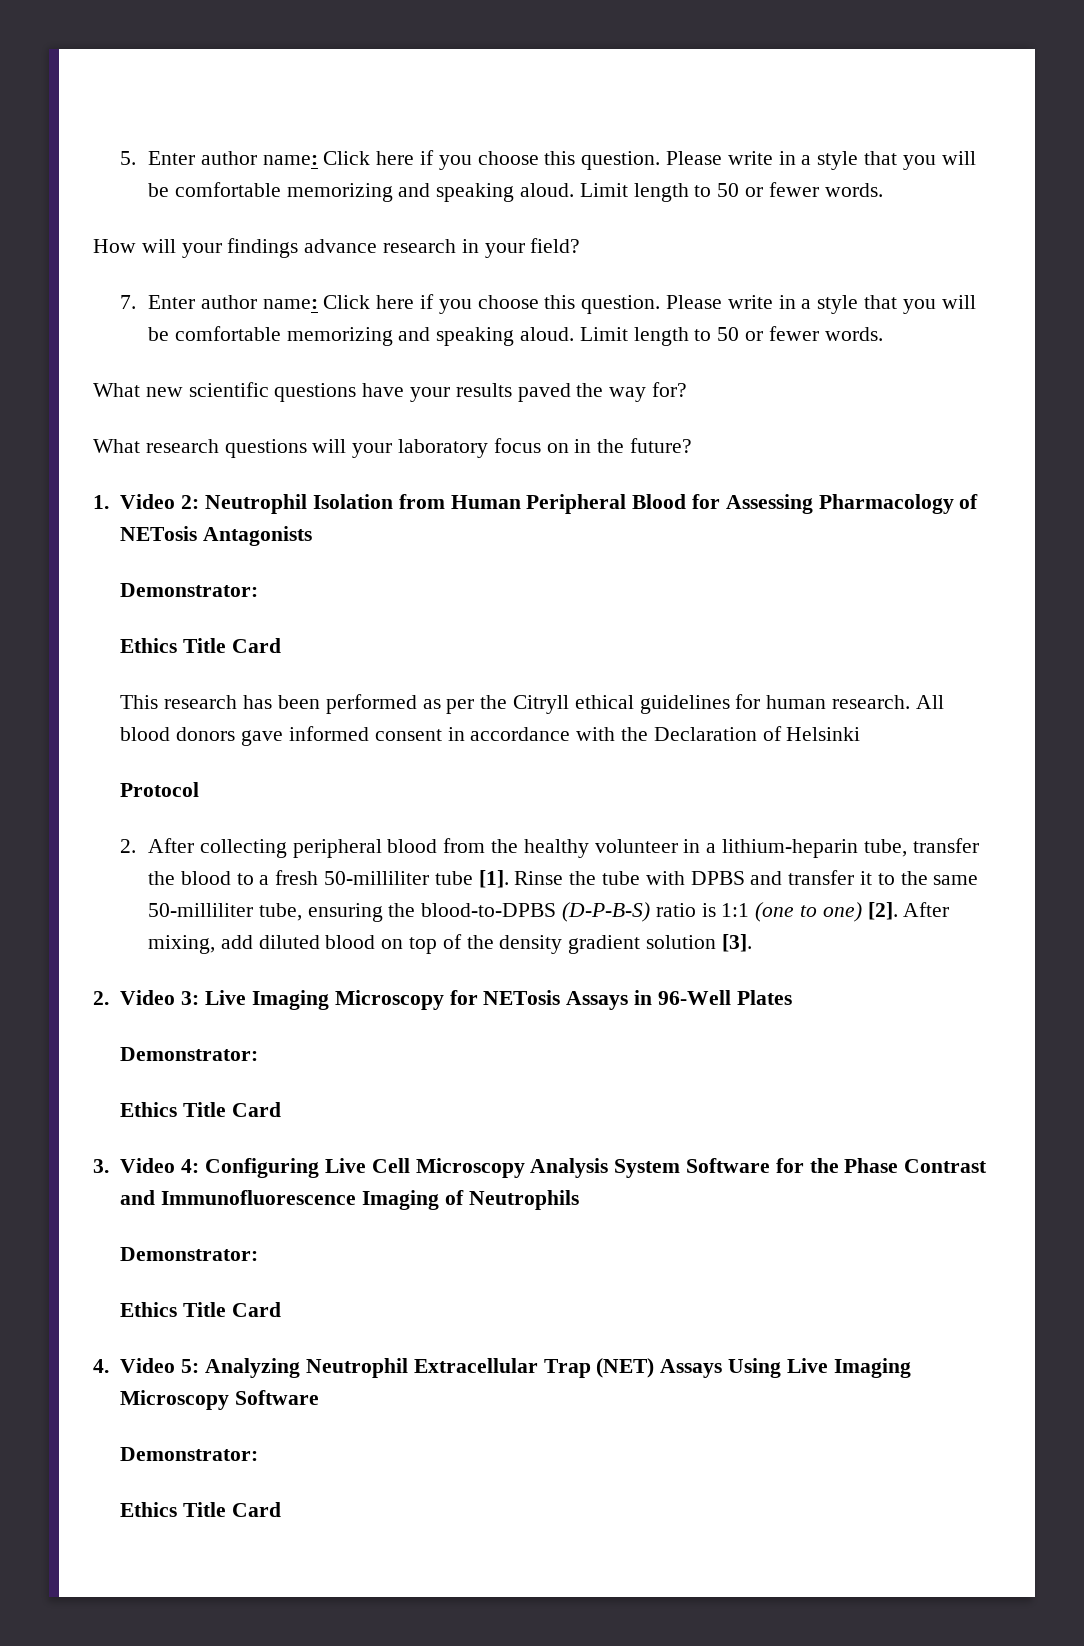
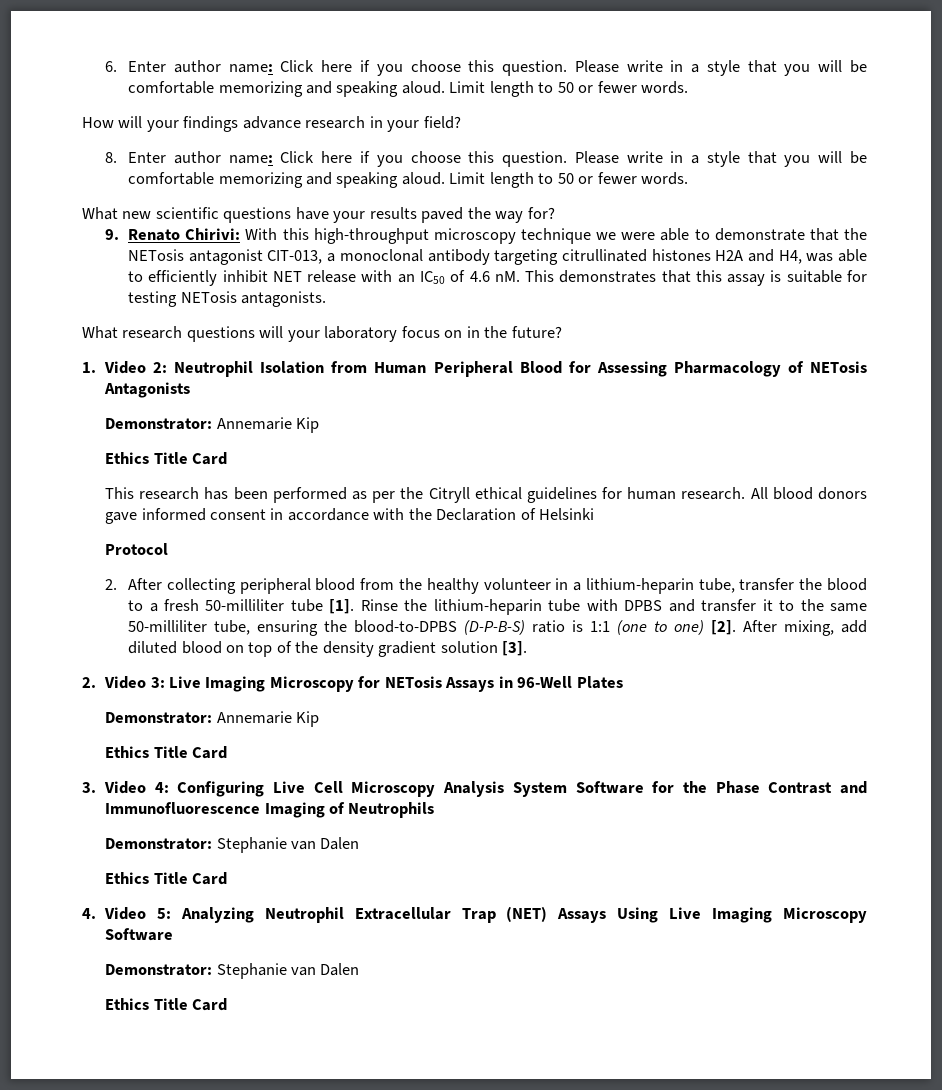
[120,151,137,165] 5. -> [105,61,118,72] 6.
[120,295,137,309] 7. -> [105,152,118,163] 8.
(688, 389) none -> [105,228,867,244] [128,249,867,265] [128,270,867,286] [128,291,326,307] // 9. Renato Chirivi: With this high-throughput microscopy technique we were able to demonstrate that the NETosis antagonist CIT-013, a monoclonal antibody targeting citrullinated histones H2A and H4, was able to efficiently inhibit NET release with an IC50 of 4.6 nM. This demonstrates that this assay is suitable for testing NETosis antagonists.
(259, 590) none -> [216,417,319,433] Annemarie Kip
(597, 878) none -> [433,599,542,615] lithium-heparin
(259, 1054) none -> [216,711,319,727] Annemarie Kip
(259, 1254) none -> [216,837,360,853] Stephanie van Dalen
(259, 1454) none -> [216,963,360,979] Stephanie van Dalen

